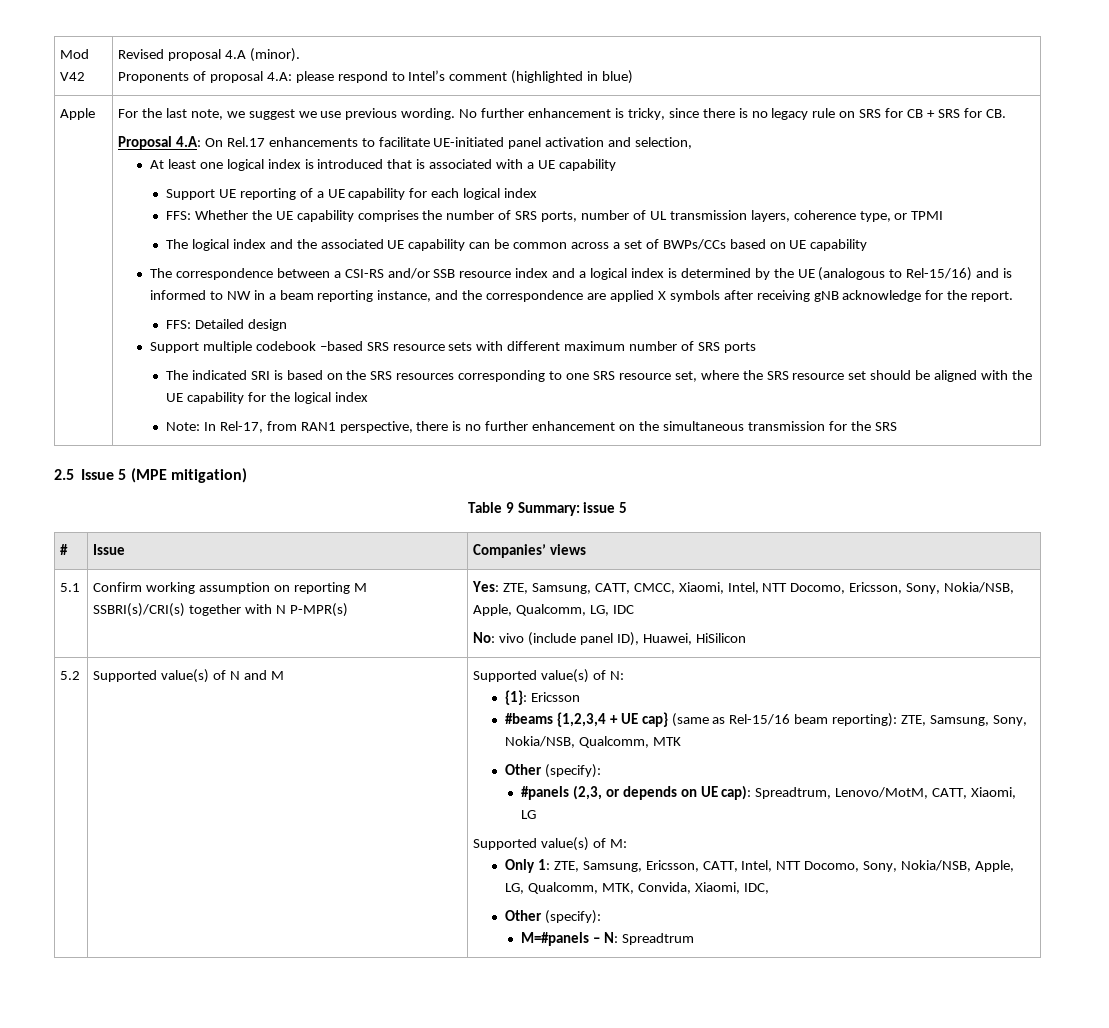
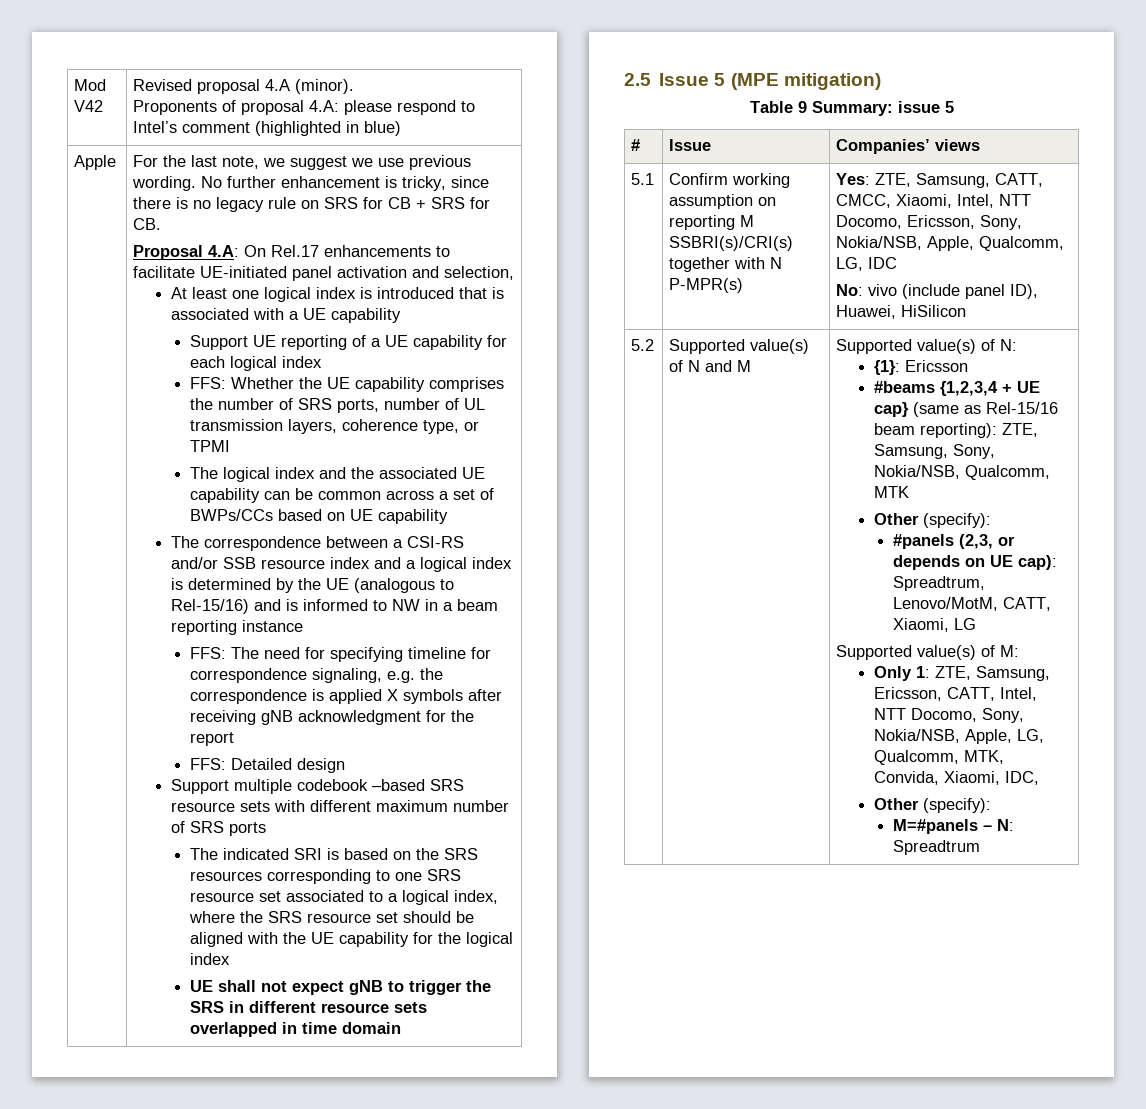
[377,290,459,302] instance, and -> [241,620,303,632] [189,647,491,662] [189,668,415,683] instance // FFS: The need for specifying timeline for correspondence signaling, e.g.
[587,293,607,300] are -> [311,689,324,701] is
[842,290,1014,302] acknowledge for the report. -> [297,710,474,725] [189,732,234,746] acknowledgment for the report
[674,371,697,382] set, -> [258,890,498,905] set associated to a logical index,
[165,421,897,433] Note: In Rel-17, from RAN1 perspective, there is no further enhancement on the simultaneous transmission for the SRS -> [189,980,491,995] [189,1001,427,1013] [189,1022,401,1037] UE shall not expect gNB to trigger the SRS in different resource sets overlapped in time domain

